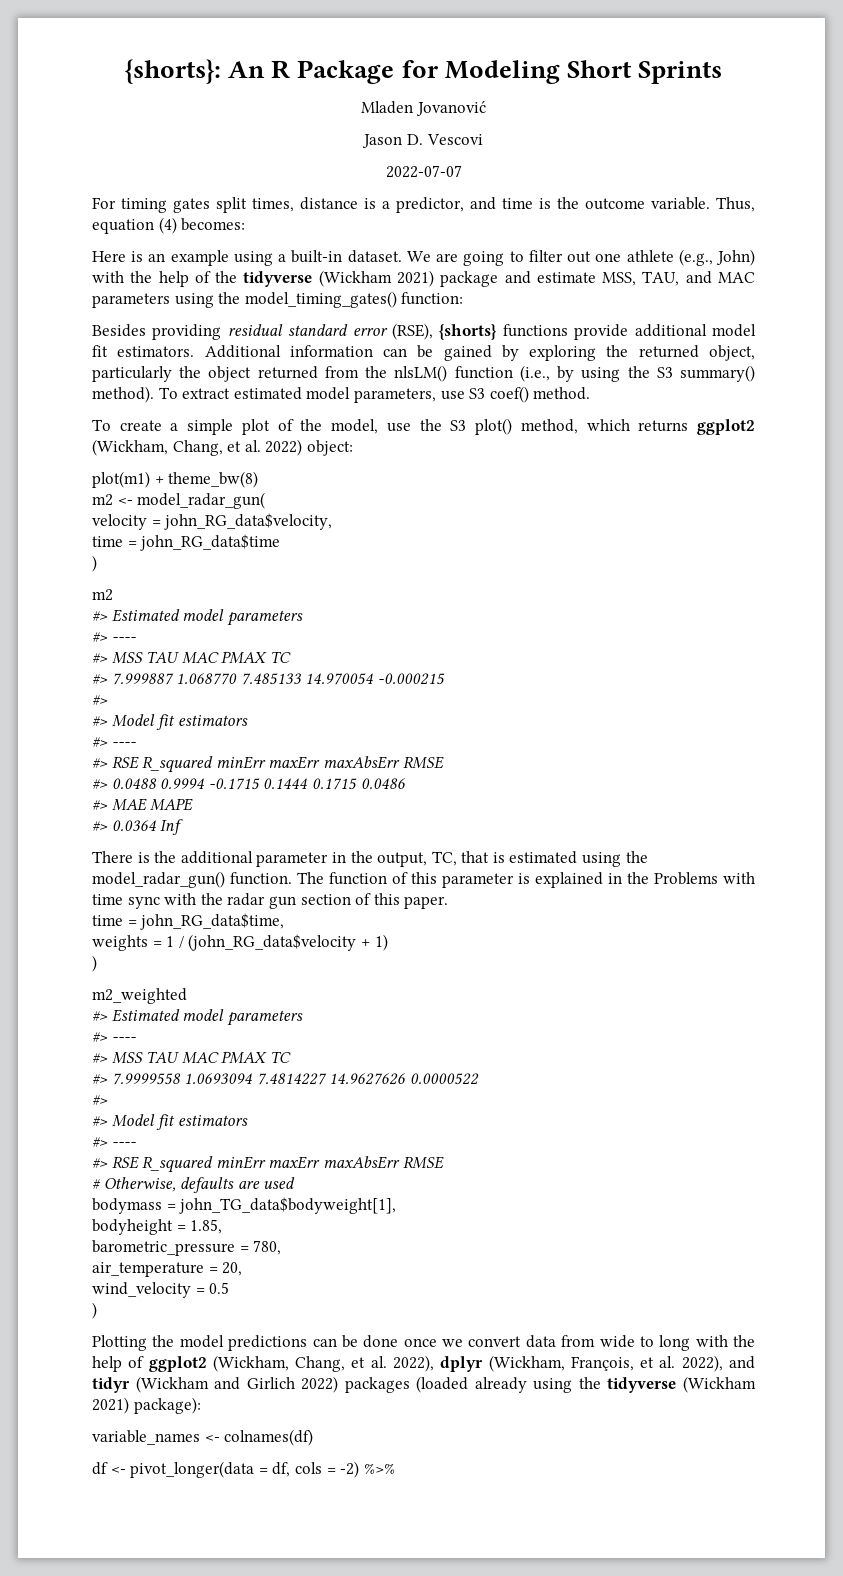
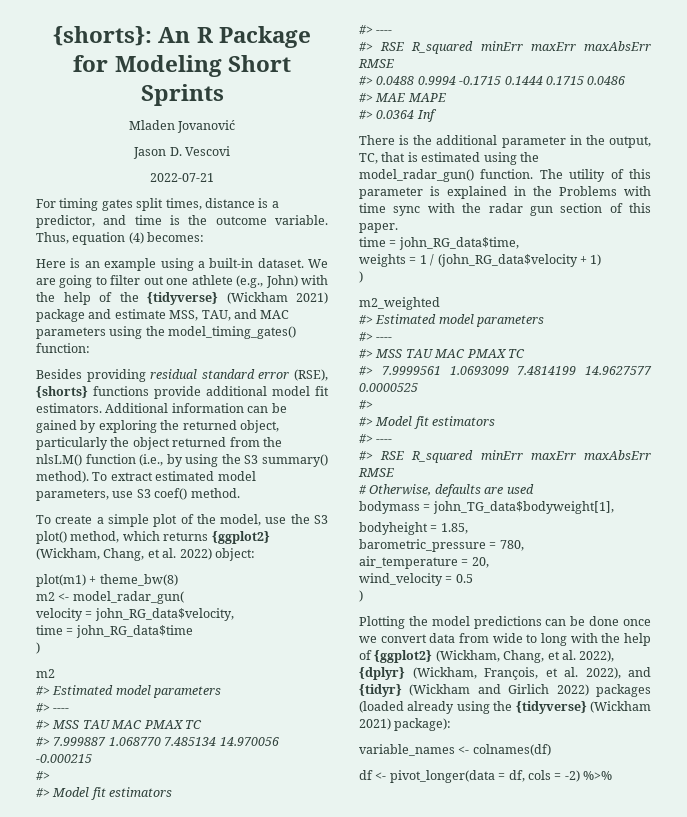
[385,165,462,178] 2022-07-07 -> [150,173,214,182] 2022-07-21
[243,271,313,287] tidyverse -> [147,292,218,305] {tidyverse}
[697,419,755,435] ggplot2 -> [211,531,270,544] {ggplot2}
[240,673,375,685] 7.485133 14.970054 -> [164,737,279,746] 7.485134 14.970056
[329,872,387,885] function -> [569,169,606,182] utility
[111,1073,479,1085] 7.9999558 1.0693094 7.4814227 14.9627626 0.0000522 -> [381,366,652,375] [359,383,418,392] 7.9999561 1.0693099 7.4814199 14.9627577 0.0000525
[148,1356,207,1372] ggplot2 -> [374,650,433,663] {ggplot2}
[440,1356,484,1372] dplyr -> [359,667,405,680] {dplyr}
[92,1377,130,1393] tidyr -> [359,684,402,697] {tidyr}
[607,1377,677,1393] tidyverse -> [515,701,587,714] {tidyverse}

